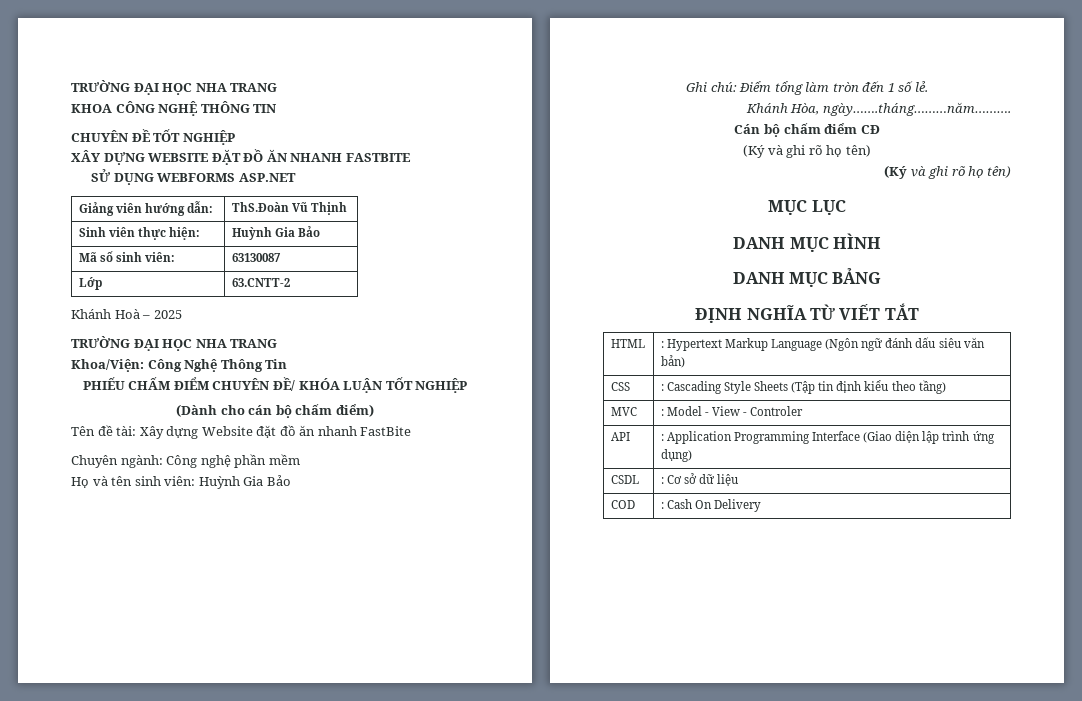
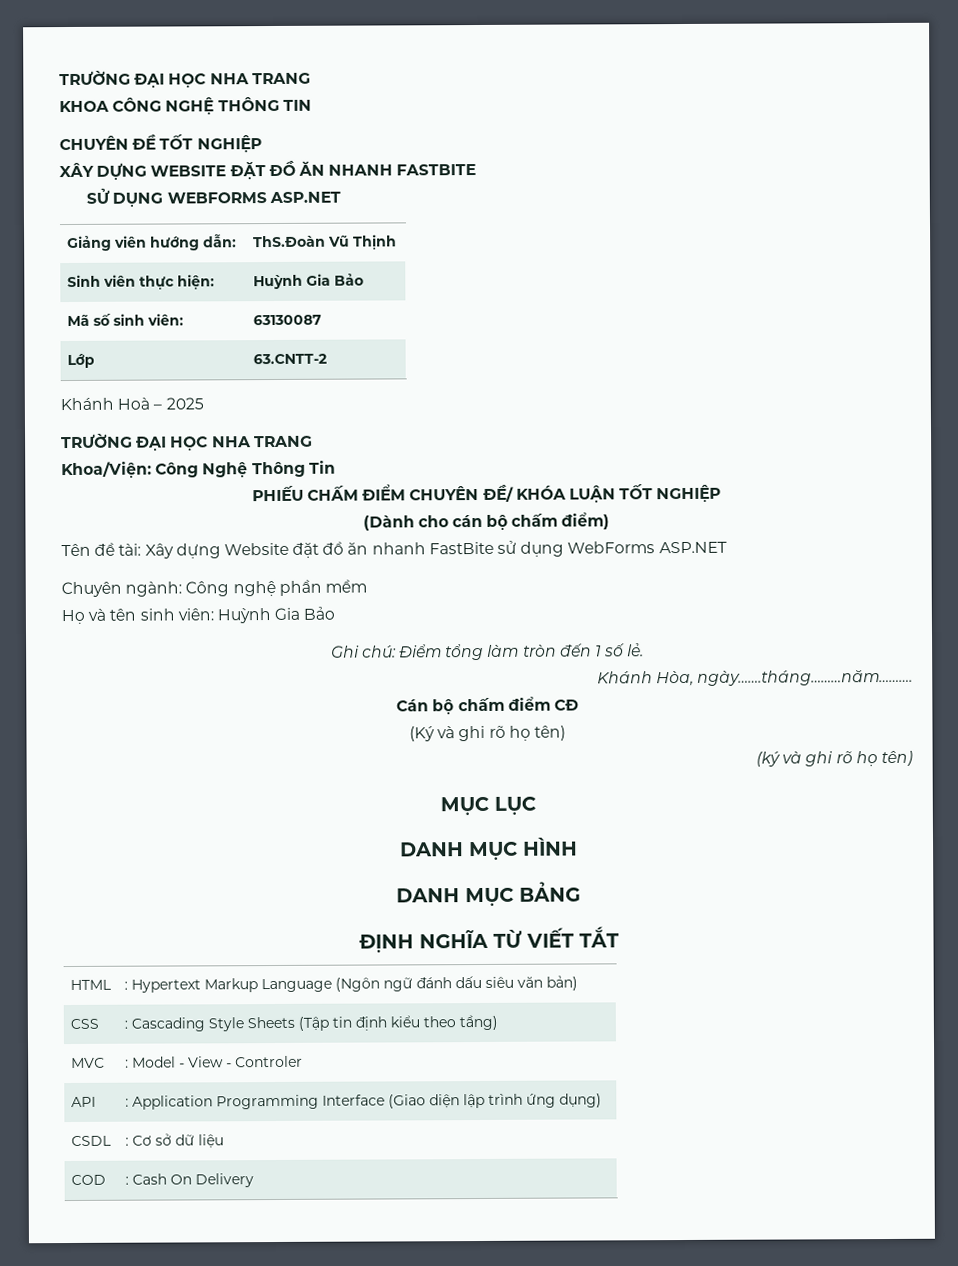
(412, 431) none -> [497,540,727,557] sử dụng WebForms ASP.NET
[884,165,908,179] (Ký -> [756,751,782,767] (ký

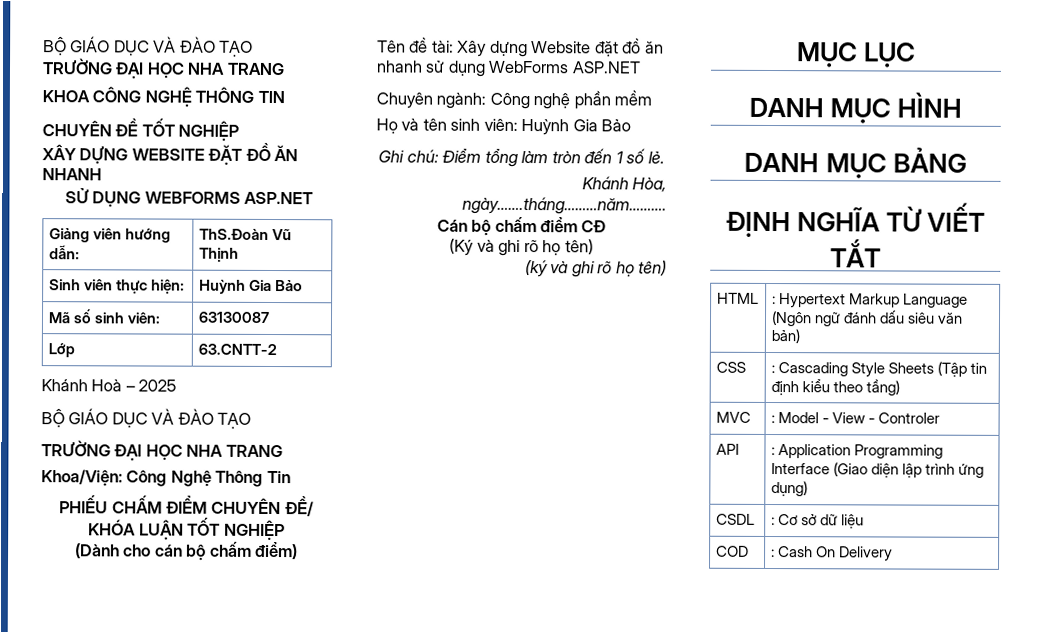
(59, 78) none -> [43,36,254,57] BỘ GIÁO DỤC VÀ ĐÀO TẠO //
[396,164,477,176] FASTBITE -> (102, 174) none
(204, 403) none -> [41,408,252,429] // BỘ GIÁO DỤC VÀ ĐÀO TẠO
[428,541,494,555] FastBite -> (423, 66) none

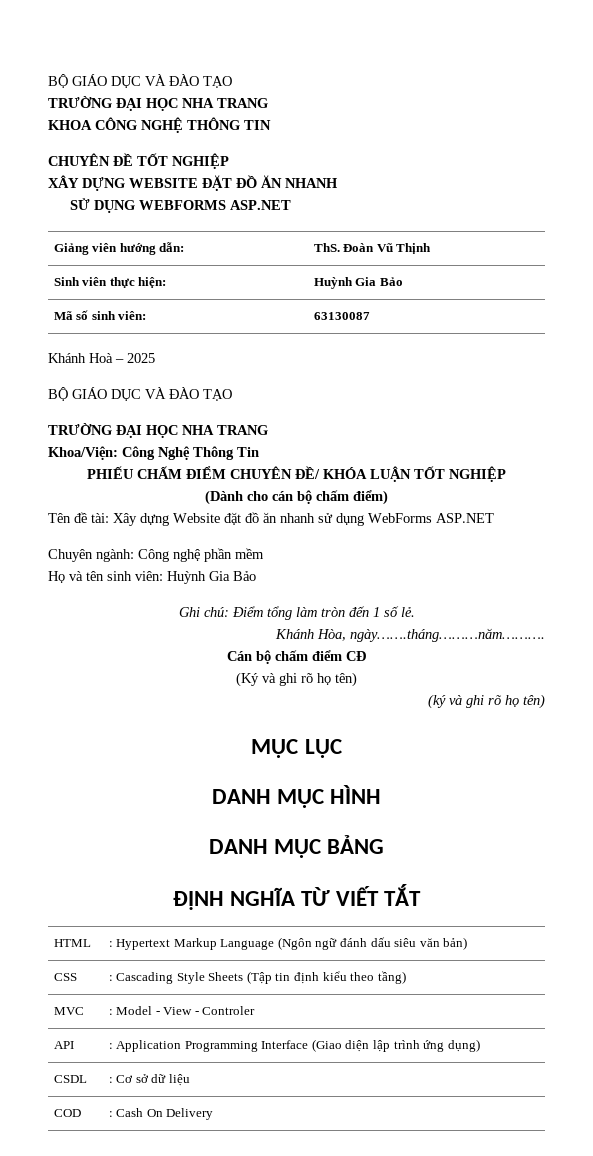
[198,228,269,240] ThS.Đoàn -> [313,243,375,252] ThS. Đoàn
[47,343,75,358] [197,343,277,356] // Lớp | 63.CNTT-2 -> (370, 316) none

